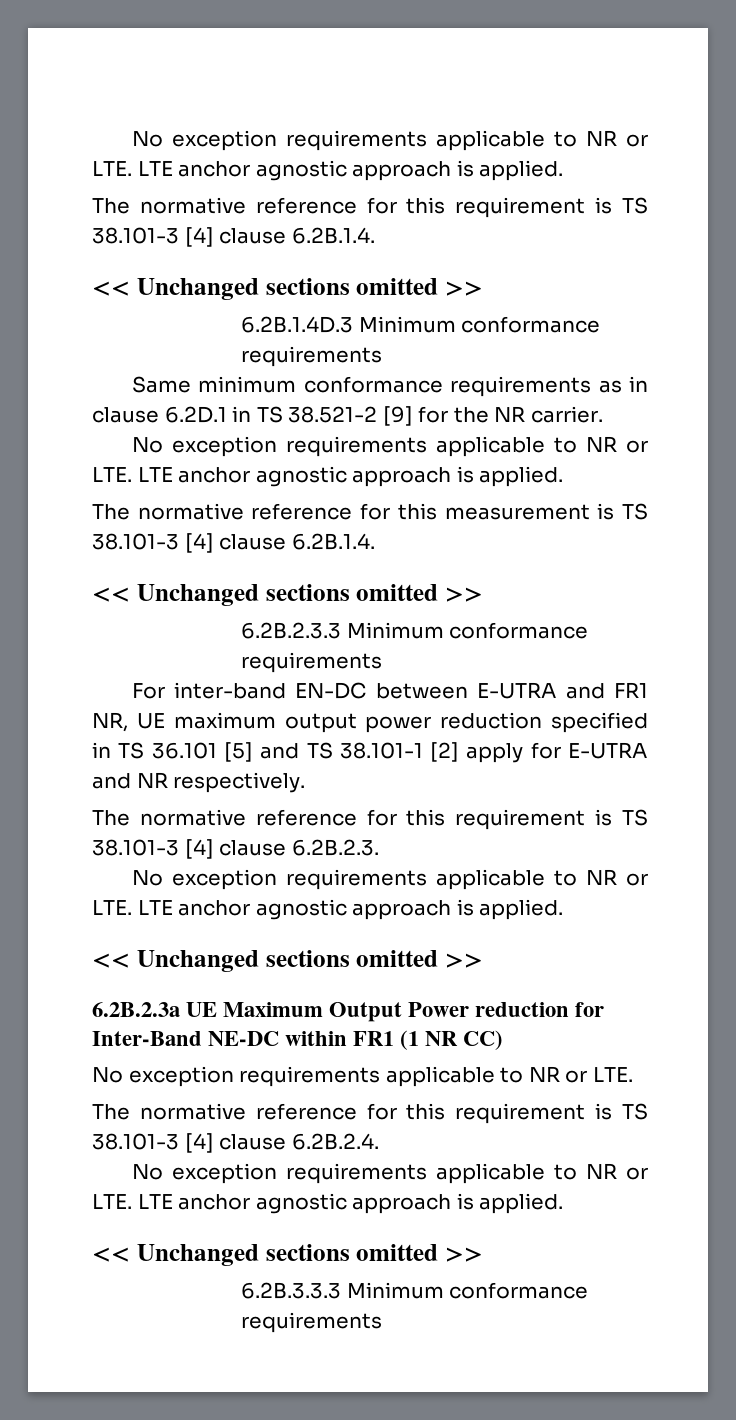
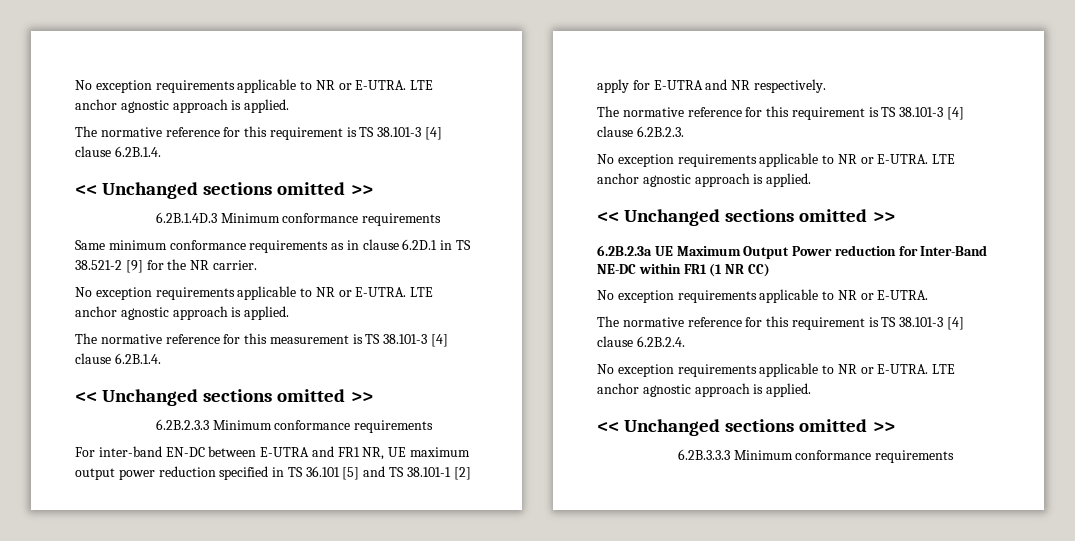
[132,130,648,151] [92,161,132,176] No exception requirements applicable to NR or LTE. -> [75,79,407,93] No exception requirements applicable to NR or E-UTRA.
[92,467,132,482] LTE. -> [355,287,407,297] E-UTRA.
[92,900,132,915] LTE. -> [877,154,929,164] E-UTRA.
[592,1067,633,1082] LTE. -> [877,290,929,300] E-UTRA.
[92,1194,132,1209] LTE. -> [877,364,929,374] E-UTRA.

